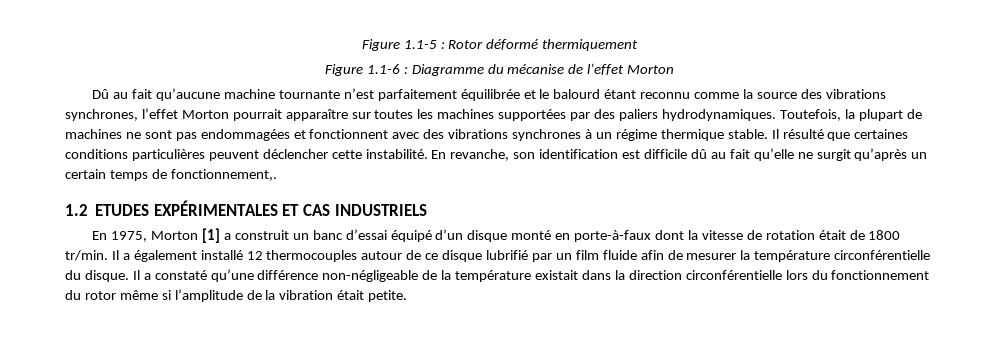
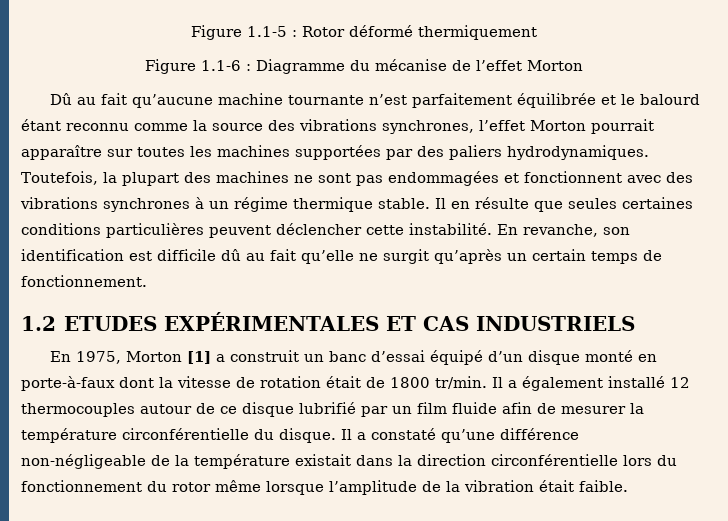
[906,109,922,119] de -> [183,172,211,183] des
[782,129,851,141] résulté que -> [451,197,617,212] en résulte que seules
[170,169,277,181] fonctionnement,. -> [21,275,147,287] fonctionnement.
[161,290,171,300] si -> [266,481,324,495] lorsque
[368,290,408,302] petite. -> [579,480,628,492] faible.

